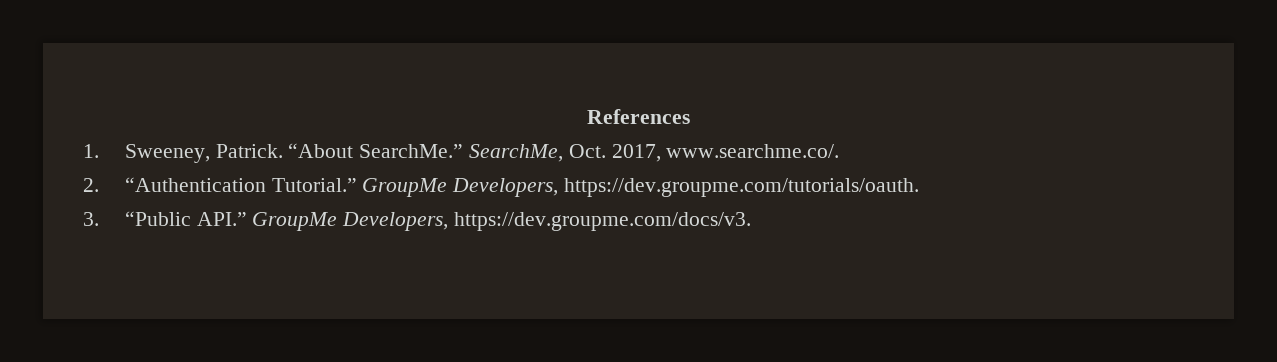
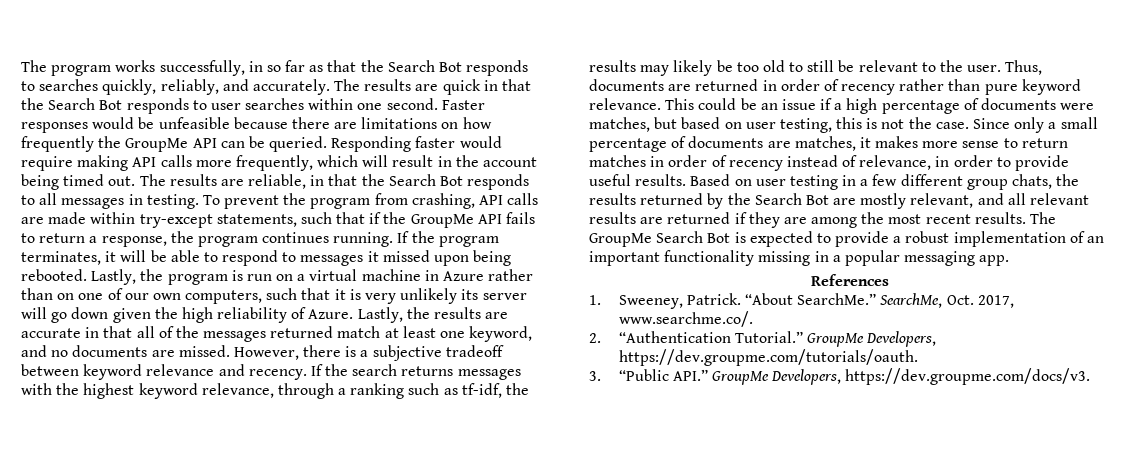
(587, 116) none -> [21,60,529,76] [21,79,532,95] [21,98,485,114] [21,117,492,133] [21,136,502,152] [21,155,538,171] [21,174,530,190] [21,193,539,209] [21,212,536,228] [21,231,499,247] [21,250,512,266] [21,269,534,285] [21,288,527,304] [21,307,509,323] [21,326,533,342] [21,345,504,361] [21,364,521,380] [21,383,530,399] [589,60,1043,76] [589,79,1081,95] [589,98,1095,114] [589,117,1098,133] [589,136,1068,152] [589,155,1070,171] [589,174,1080,190] [589,193,1090,209] [589,212,1057,228] [589,231,1105,247] [589,250,1010,266] The program works successfully, in so far as that the Search Bot responds to searches quickly, reliably, and accurately. The results are quick in that the Search Bot responds to user searches within one second. Faster responses would be unfeasible because there are limitations on how frequently the GroupMe API can be queried. Responding faster would require making API calls more frequently, which will result in the account being timed out. The results are reliable, in that the Search Bot responds to all messages in testing. To prevent the program from crashing, API calls are made within try-except statements, such that if the GroupMe API fails to return a response, the program continues running. If the program terminates, it will be able to respond to messages it missed upon being rebooted. Lastly, the program is run on a virtual machine in Azure rather than on one of our own computers, such that it is very unlikely its server will go down given the high reliability of Azure. Lastly, the results are accurate in that all of the messages returned match at least one keyword, and no documents are missed. However, there is a subjective tradeoff between keyword relevance and recency. If the search returns messages with the highest keyword relevance, through a ranking such as tf-idf, the results may likely be too old to still be relevant to the user. Thus, documents are returned in order of recency rather than pure keyword relevance. This could be an issue if a high percentage of documents were matches, but based on user testing, this is not the case. Since only a small percentage of documents are matches, it makes more sense to return matches in order of recency instead of relevance, in order to provide useful results. Based on user testing in a few different group chats, the results returned by the Search Bot are mostly relevant, and all relevant results are returned if they are among the most recent results. The GroupMe Search Bot is expected to provide a robust implementation of an important functionality missing in a popular messaging app. //

